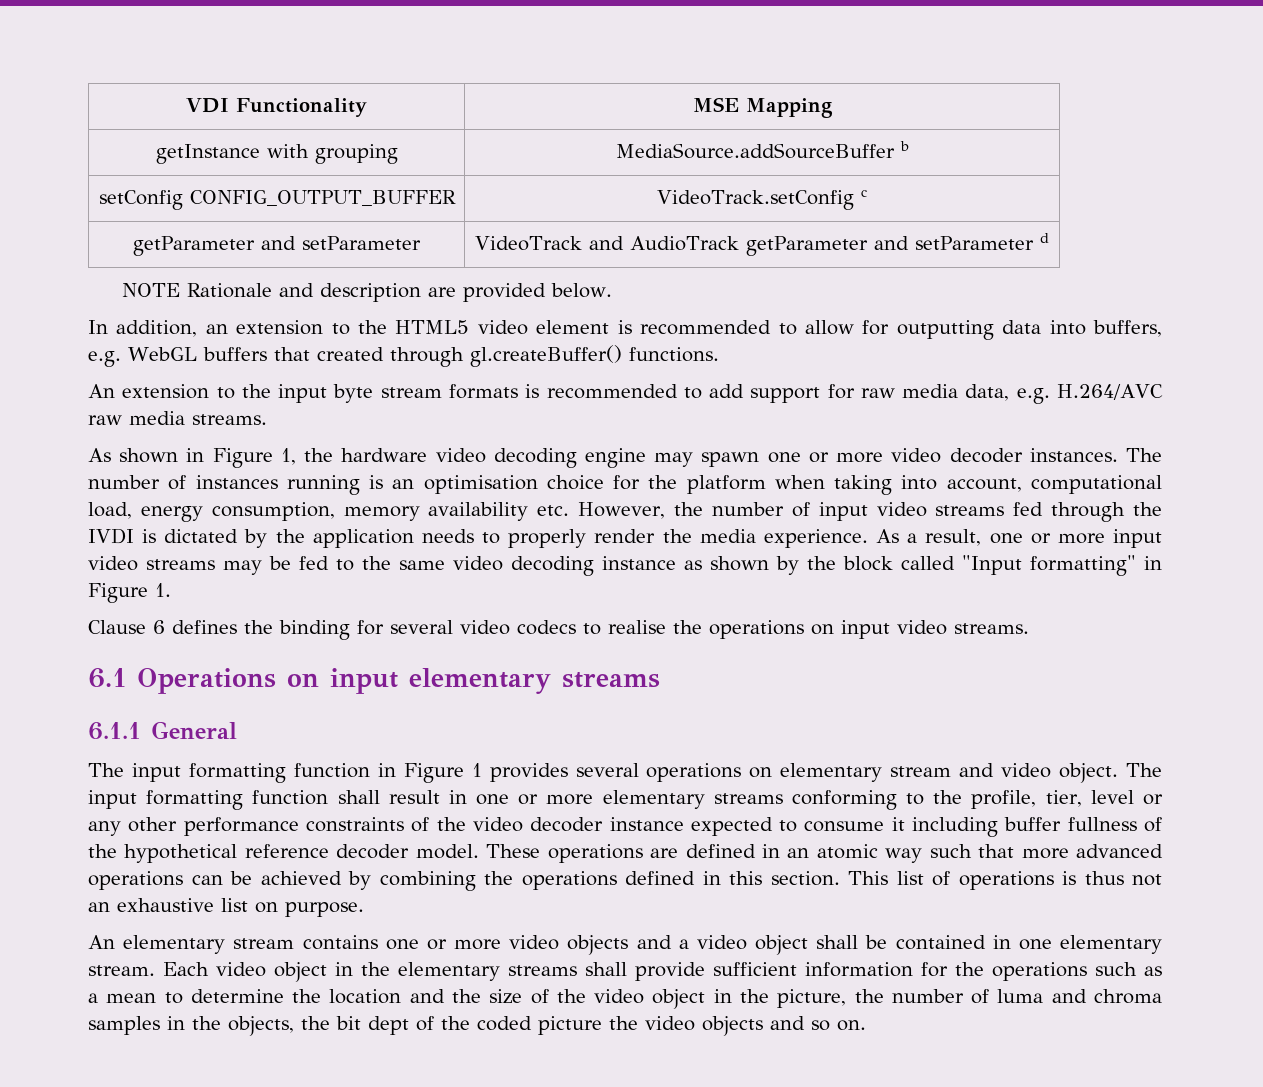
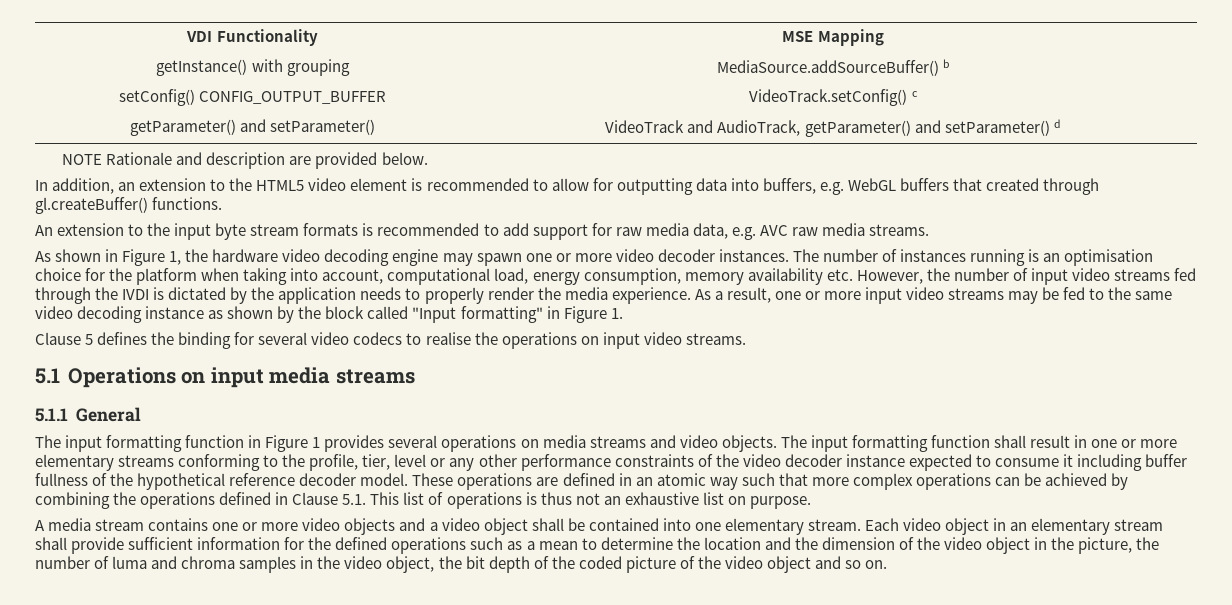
[155,144,260,164] getInstance -> [156,59,248,76] getInstance()
[615,143,895,159] MediaSource.addSourceBuffer -> [716,60,939,76] MediaSource.addSourceBuffer()
[98,190,183,210] setConfig -> [118,89,195,106] setConfig()
[657,190,855,210] VideoTrack.setConfig -> [749,89,908,106] VideoTrack.setConfig()
[133,236,421,256] getParameter and setParameter -> [129,119,376,136] getParameter() and setParameter()
[630,236,1034,256] AudioTrack getParameter and setParameter -> [717,120,1050,137] AudioTrack, getParameter() and setParameter()
[1057,384,1164,400] H.264/AVC -> [759,225,788,236] AVC
[153,620,165,634] 6 -> [85,334,94,345] 5
[88,668,127,688] 6.1 -> [35,368,60,384] 5.1
[409,668,552,694] elementary -> [269,367,331,384] media
[88,722,141,740] 6.1.1 -> [35,408,68,422] 5.1.1
[780,763,952,782] elementary stream -> [542,435,646,448] media streams
[1059,763,1119,783] object. -> [721,435,777,452] objects.
[1076,844,1163,858] advanced -> [852,473,913,490] complex
[729,871,840,886] this section. -> [292,492,367,505] Clause 5.1.
[88,935,226,954] An elementary -> [35,518,92,531] A media
[992,935,1011,949] in -> [662,518,691,531] into
[361,962,577,981] the elementary streams -> [1010,518,1164,535] an elementary stream
(984, 969) none -> [335,537,388,550] defined
[489,989,523,1004] size -> [821,537,895,550] dimension
[228,1016,294,1036] objects, -> [344,556,435,573] video object,
[368,1016,409,1035] dept -> [488,556,530,573] depth
[609,1016,763,1036] the video objects -> [679,556,811,573] of the video object

